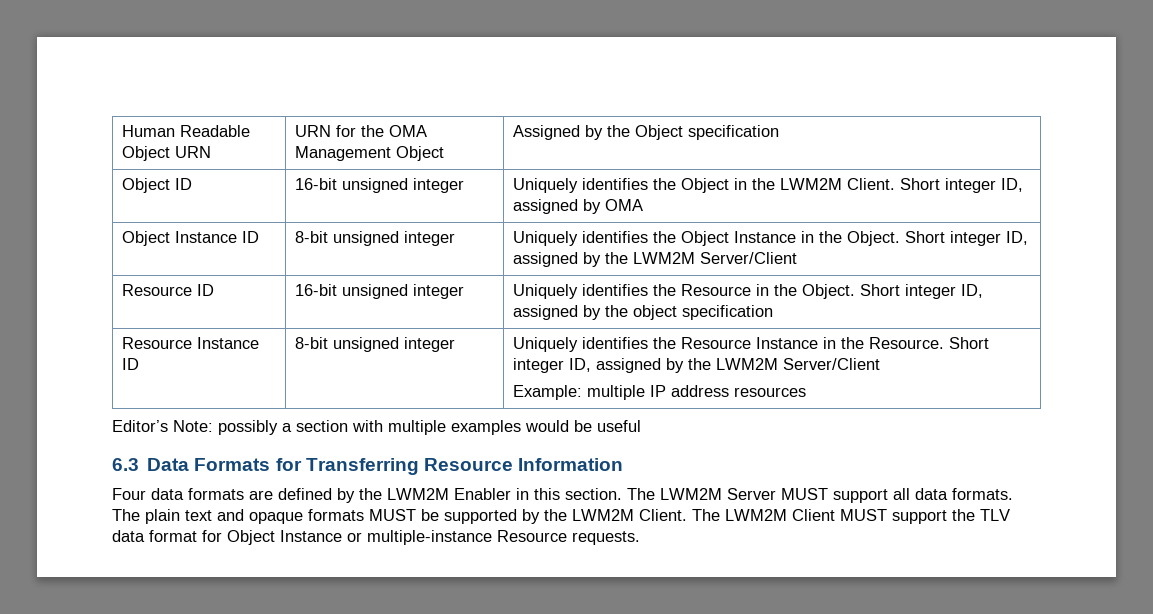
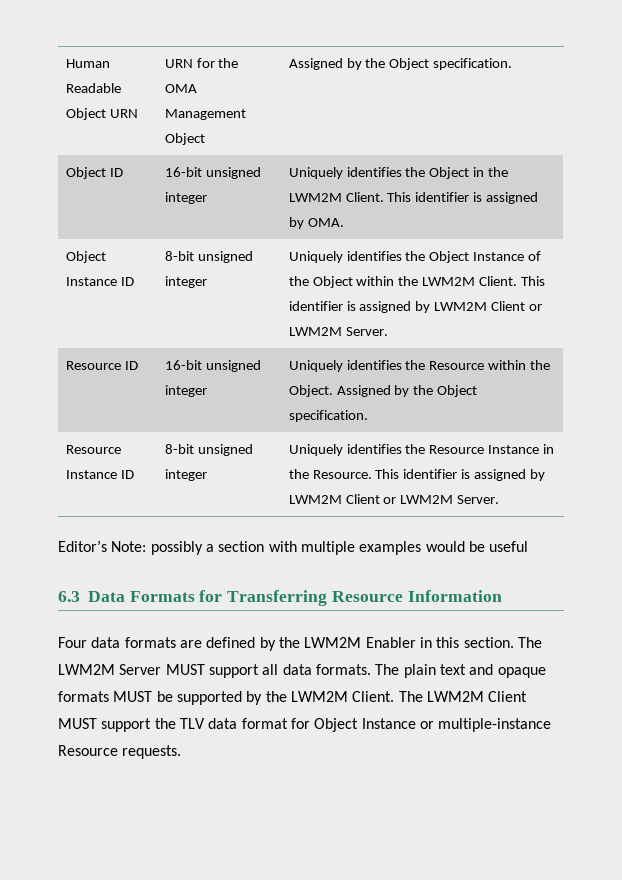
[688,125,780,140] specification -> [433,58,513,70] specification.
[900,178,1024,193] [513,199,644,214] Short integer ID, assigned by OMA -> [387,192,539,204] [288,217,344,229] This identifier is assigned by OMA.
[801,231,1029,246] [513,252,798,267] in the Object. Short integer ID, assigned by the LWM2M Server/Client -> [528,251,542,261] [288,276,546,288] [288,301,543,313] [288,327,388,336] of the Object within the LWM2M Client. This identifier is assigned by LWM2M Client or LWM2M Server.
[756,284,984,299] [513,305,774,320] in the Object. Short integer ID, assigned by the object specification -> [488,360,551,370] [288,385,478,397] [288,410,368,422] within the Object. Assigned by the Object specification.
[949,337,990,349] [513,358,881,373] [513,385,807,400] Short integer ID, assigned by the LWM2M Server/Client // Example: multiple IP address resources -> [375,469,546,481] [288,494,500,504] This identifier is assigned by LWM2M Client or LWM2M Server.

